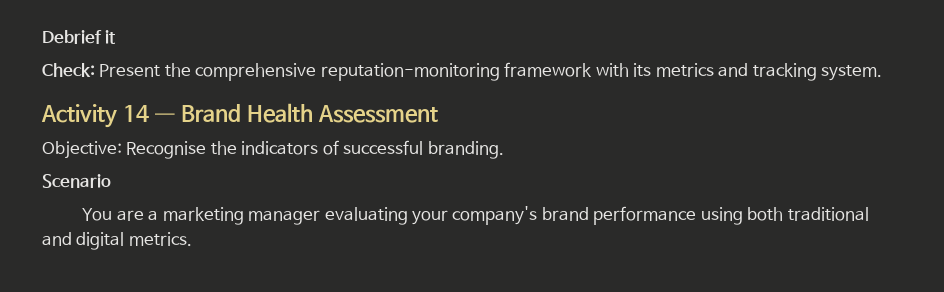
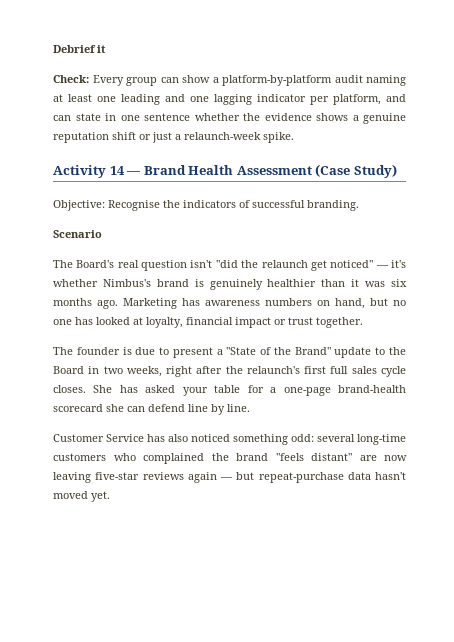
[99,62,882,81] Present the comprehensive reputation-monitoring framework with its metrics and tracking system. -> [92,75,406,86] [53,94,406,105] [53,113,406,124] [53,132,294,143] Every group can show a platform-by-platform audit naming at least one leading and one lagging indicator per platform, and can state in one sentence whether the evidence shows a genuine reputation shift or just a relaunch-week spike.
(438, 114) none -> [315,164,397,178] (Case Study)
[82,206,869,225] [42,232,192,250] You are a marketing manager evaluating your company's brand performance using both traditional and digital metrics. -> [53,260,407,271] [53,279,408,290] [53,298,406,309] [53,317,363,328] [53,347,407,358] [53,366,406,377] [53,385,407,396] [53,404,250,415] [53,434,406,445] [53,453,407,464] [53,472,406,483] [53,491,110,502] The Board's real question isn't "did the relaunch get noticed" — it's whether Nimbus's brand is genuinely healthier than it was six months ago. Marketing has awareness numbers on hand, but no one has looked at loyalty, financial impact or trust together. // The founder is due to present a "State of the Brand" update to the Board in two weeks, right after the relaunch's first full sales cycle closes. She has asked your table for a one-page brand-health scorecard she can defend line by line. // Customer Service has also noticed something odd: several long-time customers who complained the brand "feels distant" are now leaving five-star reviews again — but repeat-purchase data hasn't moved yet.

